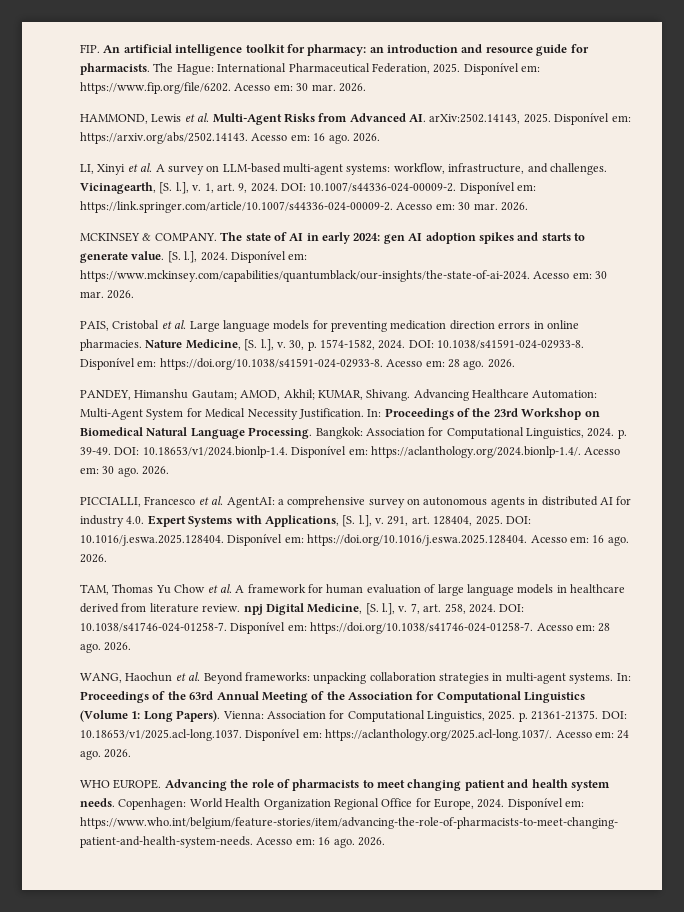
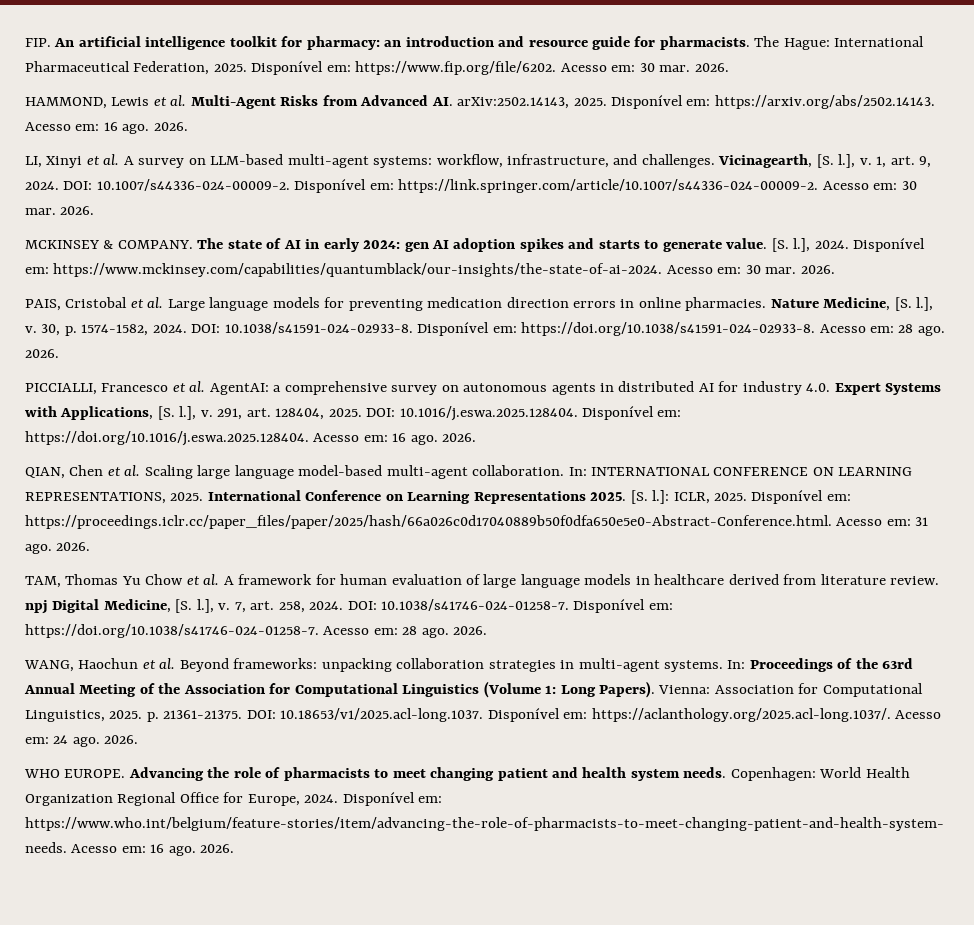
[80,389,598,401] [80,408,600,420] [80,427,627,439] [80,446,621,458] [80,466,170,477] // PANDEY, Himanshu Gautam; AMOD, Akhil; KUMAR, Shivang. Advancing Healthcare Automation: Multi-Agent System for Medical Necessity Justification. In: Proceedings of the 23rd Workshop on Biomedical Natural Language Processing. Bangkok: Association for Computational Linguistics, 2024. p. 39-49. DOI: 10.18653/v1/2024.bionlp-1.4. Disponível em: https://aclanthology.org/2024.bionlp-1.4/. Acesso em: 30 ago. 2026. -> (59, 353) none
(107, 558) none -> [25,465,913,479] [25,490,851,504] [25,515,929,529] [25,542,91,554] // QIAN, Chen et al. Scaling large language model-based multi-agent collaboration. In: INTERNATIONAL CONFERENCE ON LEARNING REPRESENTATIONS, 2025. International Conference on Learning Representations 2025. [S. l.]: ICLR, 2025. Disponível em: https://proceedings.iclr.cc/paper_files/paper/2025/hash/66a026c0d17040889b50f0dfa650e5e0-Abstract-Conference.html. Acesso em: 31 ago. 2026.

